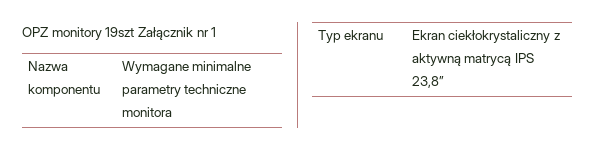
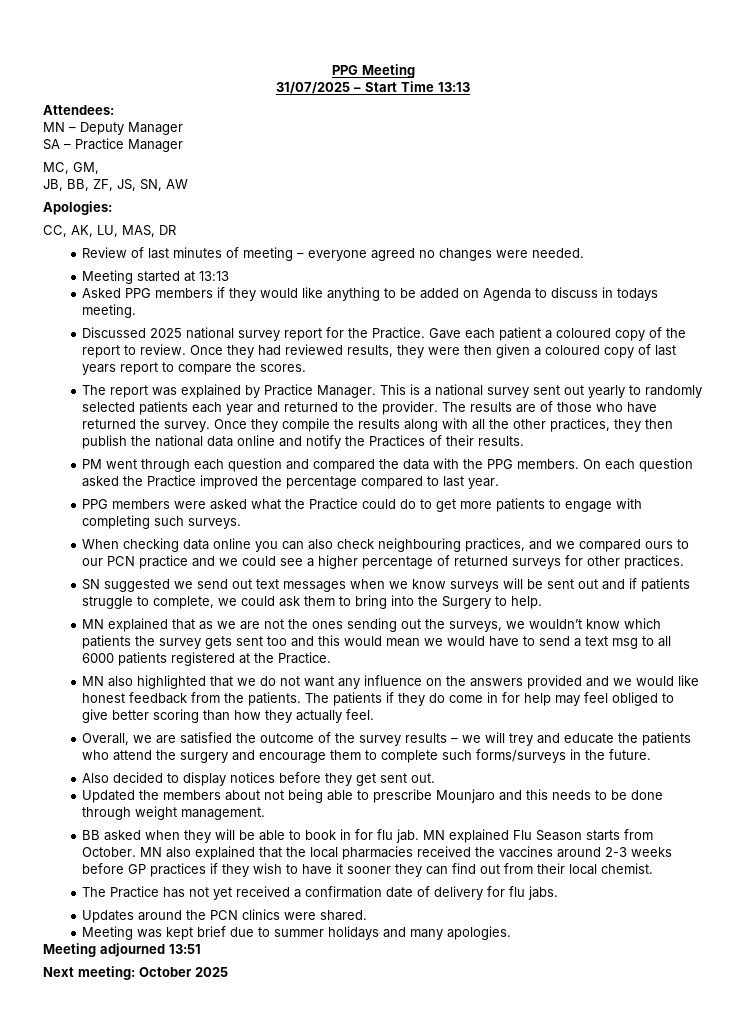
[22,27,217,40] [27,61,68,71] [27,84,100,97] [121,61,252,74] [121,84,247,97] [121,107,172,117] [317,30,384,43] [411,30,560,43] [411,53,534,66] [411,76,444,88] OPZ monitory 19szt Załącznik nr 1 // Nazwa komponentu | Wymagane minimalne parametry techniczne monitora // Typ ekranu | Ekran ciekłokrystaliczny z aktywną matrycą IPS 23,8” -> [331,64,415,78] [276,81,470,94] [43,105,114,115] [43,122,183,135] [43,138,183,152] [43,162,99,174] [43,179,188,191] [43,201,112,215] [43,225,176,237] [82,247,585,261] [82,270,230,284] [82,287,659,301] [82,304,137,318] [82,327,687,341] [82,344,677,358] [82,362,307,375] [82,384,703,398] [82,401,658,415] [82,418,674,432] [82,435,525,449] [82,458,694,472] [82,475,500,489] [82,498,643,512] [82,515,242,529] [82,538,690,552] [82,555,685,569] [82,578,691,592] [82,595,543,609] [82,618,662,632] [82,635,672,649] [82,652,332,666] [82,675,700,689] [82,692,675,706] [82,709,375,723] [82,732,692,746] [82,749,652,763] [82,772,436,786] [82,789,664,803] [82,806,266,820] [82,829,654,843] [82,846,673,860] [82,863,654,877] [82,886,559,900] [82,909,368,923] [82,926,512,940] [43,943,201,957] [43,966,228,980] PPG Meeting // 31/07/2025 – Start Time 13:13 // Attendees: // MN – Deputy Manager // SA – Practice Manager // MC, GM, // JB, BB, ZF, JS, SN, AW // Apologies: // CC, AK, LU, MAS, DR // Review of last minutes of meeting – everyone agreed no changes were needed. // Meeting started at 13:13 // Asked PPG members if they would like anything to be added on Agenda to discuss in todays meeting. // Discussed 2025 national survey report for the Practice. Gave each patient a coloured copy of the report to review. Once they had reviewed results, they were then given a coloured copy of last years report to compare the scores. // The report was explained by Practice Manager. This is a national survey sent out yearly to randomly selected patients each year and returned to the provider. The results are of those who have returned the survey. Once they compile the results along with all the other practices, they then publish the national data online and notify the Practices of their results. // PM went through each question and compared the data with the PPG members. On each question asked the Practice improved the percentage compared to last year. // PPG members were asked what the Practice could do to get more patients to engage with completing such surveys. // When checking data online you can also check neighbouring practices, and we compared ours to our PCN practice and we could see a higher percentage of returned surveys for other practices. // SN suggested we send out text messages when we know surveys will be sent out and if patients struggle to complete, we could ask them to bring into the Surgery to help. // MN explained that as we are not the ones sending out the surveys, we wouldn’t know which patients the survey gets sent too and this would mean we would have to send a text msg to all 6000 patients registered at the Practice. // MN also highlighted that we do not want any influence on the answers provided and we would like honest feedback from the patients. The patients if they do come in for help may feel obliged to give better scoring than how they actually feel. // Overall, we are satisfied the outcome of the survey results – we will trey and educate the patients who attend the surgery and encourage them to complete such forms/surveys in the future. // Also decided to display notices before they get sent out. // Updated the members about not being able to prescribe Mounjaro and this needs to be done through weight management. // BB asked when they will be able to book in for flu jab. MN explained Flu Season starts from October. MN also explained that the local pharmacies received the vaccines around 2-3 weeks before GP practices if they wish to have it sooner they can find out from their local chemist. // The Practice has not yet received a confirmation date of delivery for flu jabs. // Updates around the PCN clinics were shared. // Meeting was kept brief due to summer holidays and many apologies. // Meeting adjourned 13:51 // Next meeting: October 2025

